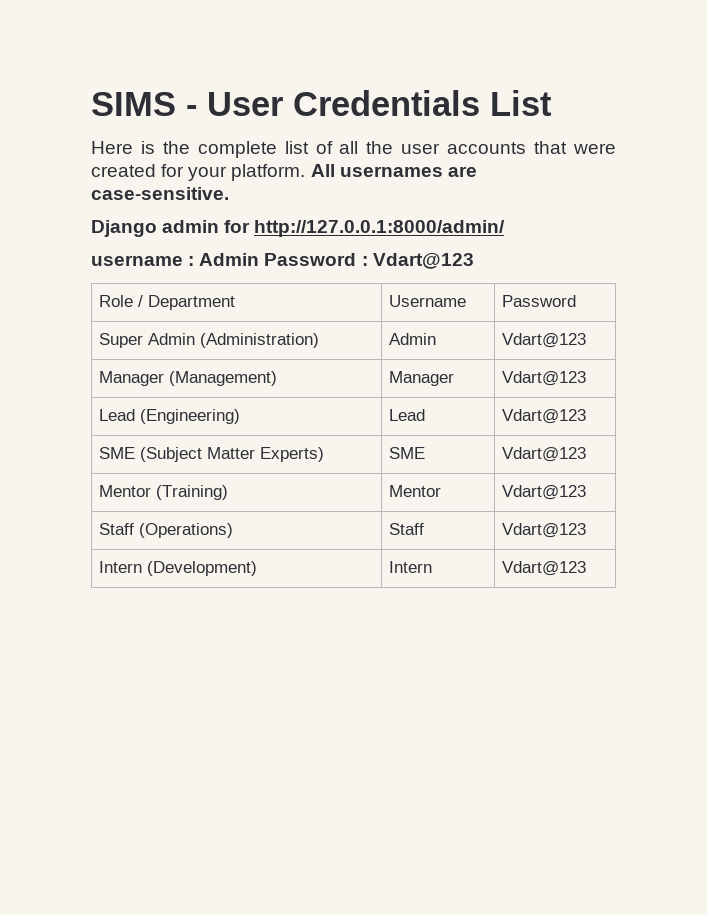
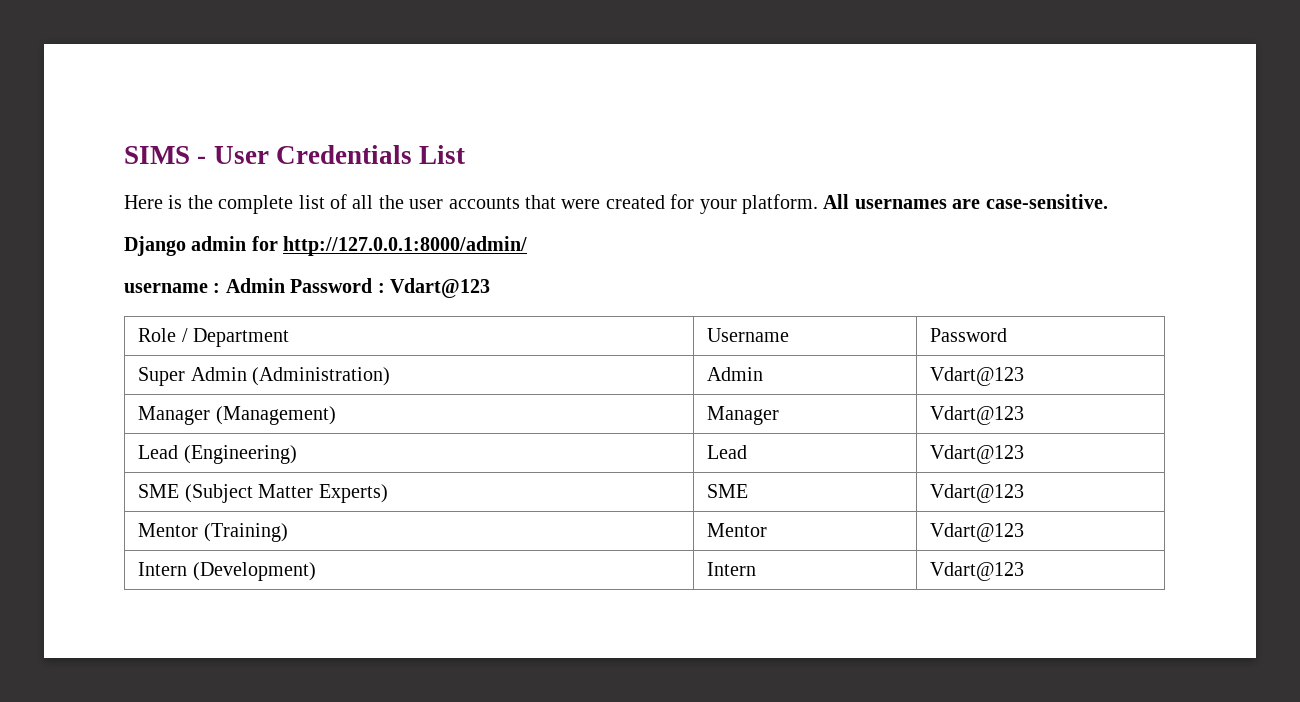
[99,523,234,538] [389,523,425,535] [502,523,587,538] // Staff (Operations) | Staff | Vdart@123 -> (1025, 532) none

